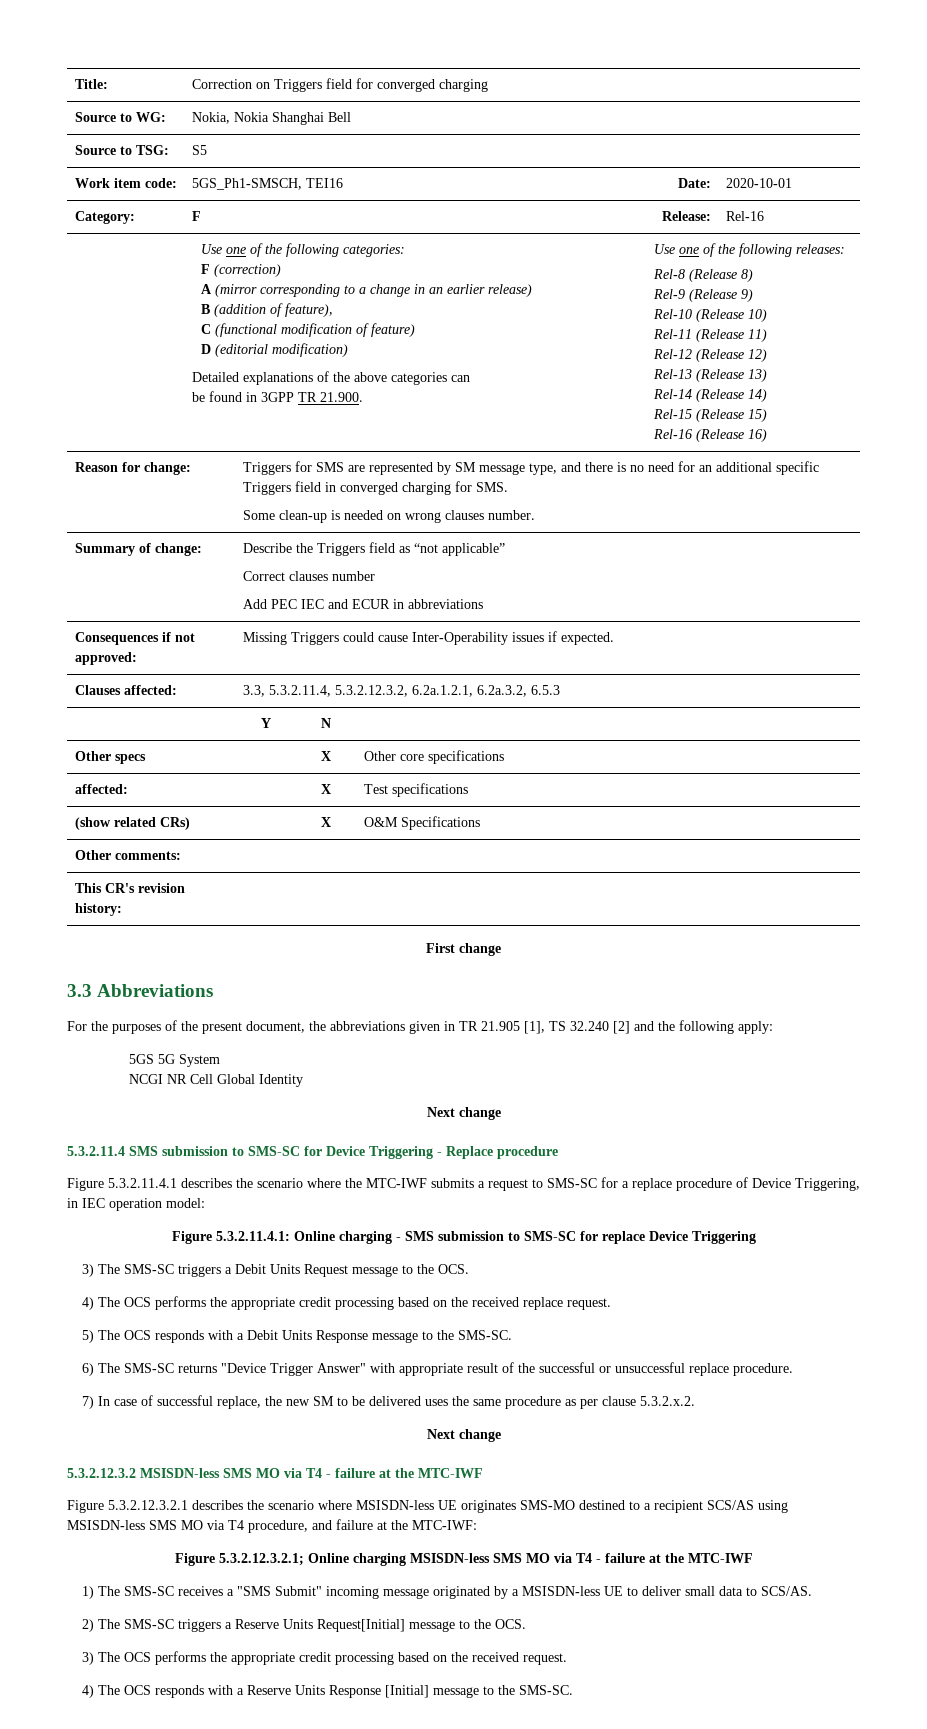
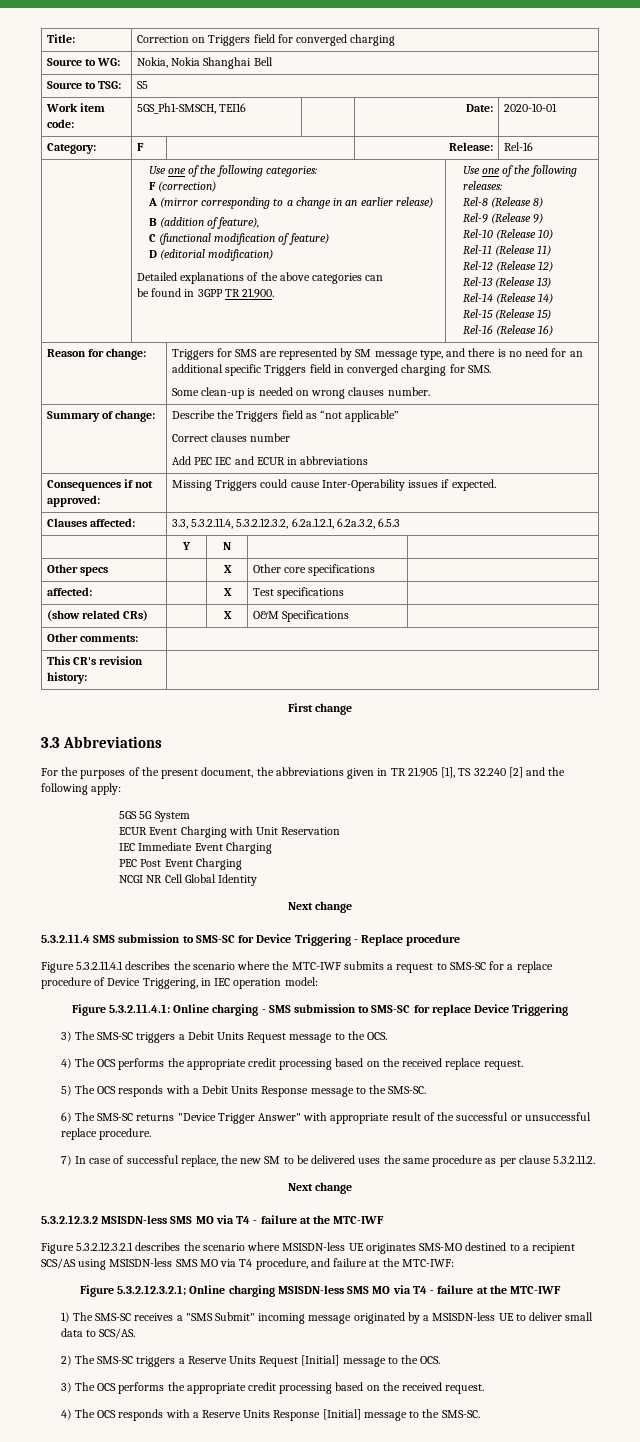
(220, 1060) none -> [119,826,341,838] [119,842,272,854] [119,858,242,870] // ECUR Event Charging with Unit Reservation // IEC Immediate Event Charging // PEC Post Event Charging
[640,1396,696,1406] 5.3.2.x.2. -> [553,1155,596,1164] 5.3.2.11.2.
[317,1619,406,1632] Request[Initial] -> [259,1355,340,1367] Request [Initial]

